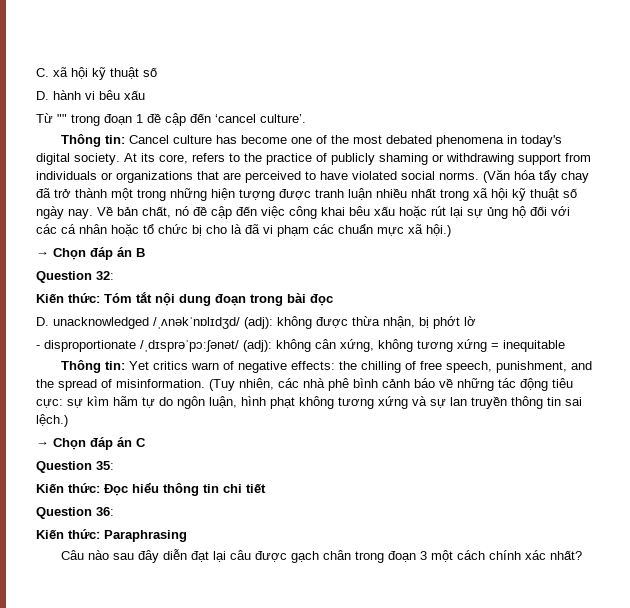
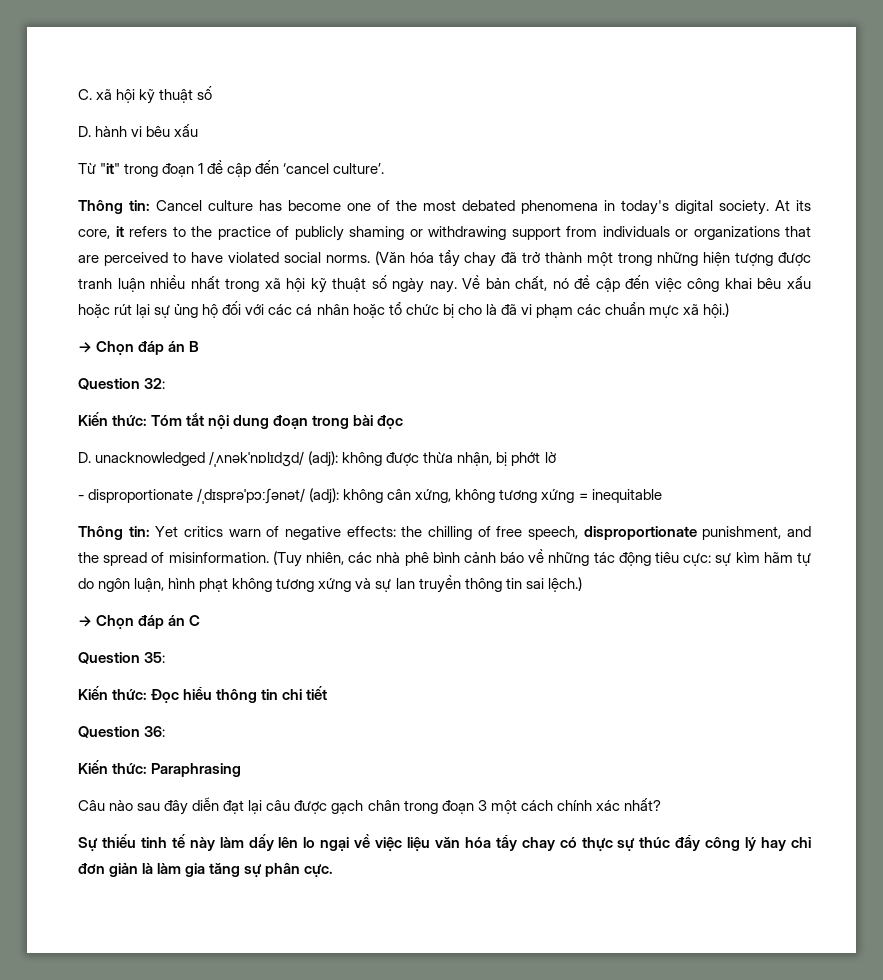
[57,114,67,123] "" -> [100,163,121,174] "it"
(188, 159) none -> [115,226,124,237] it
(492, 367) none -> [583,526,697,540] disproportionate
(582, 555) none -> [78,834,812,852] [78,863,334,878] // Sự thiếu tinh tế này làm dấy lên lo ngại về việc liệu văn hóa tẩy chay có thực sự thúc đẩy công lý hay chỉ đơn giản là làm gia tăng sự phân cực.

